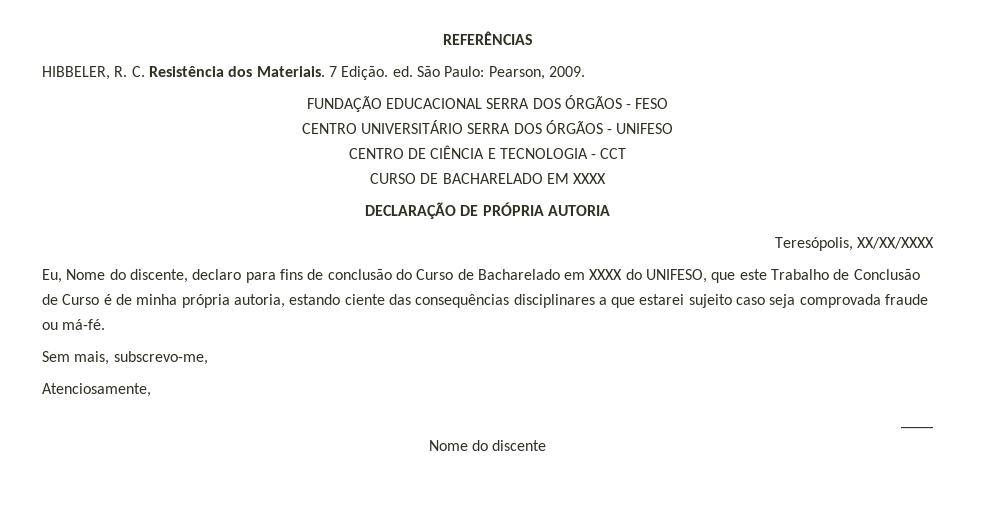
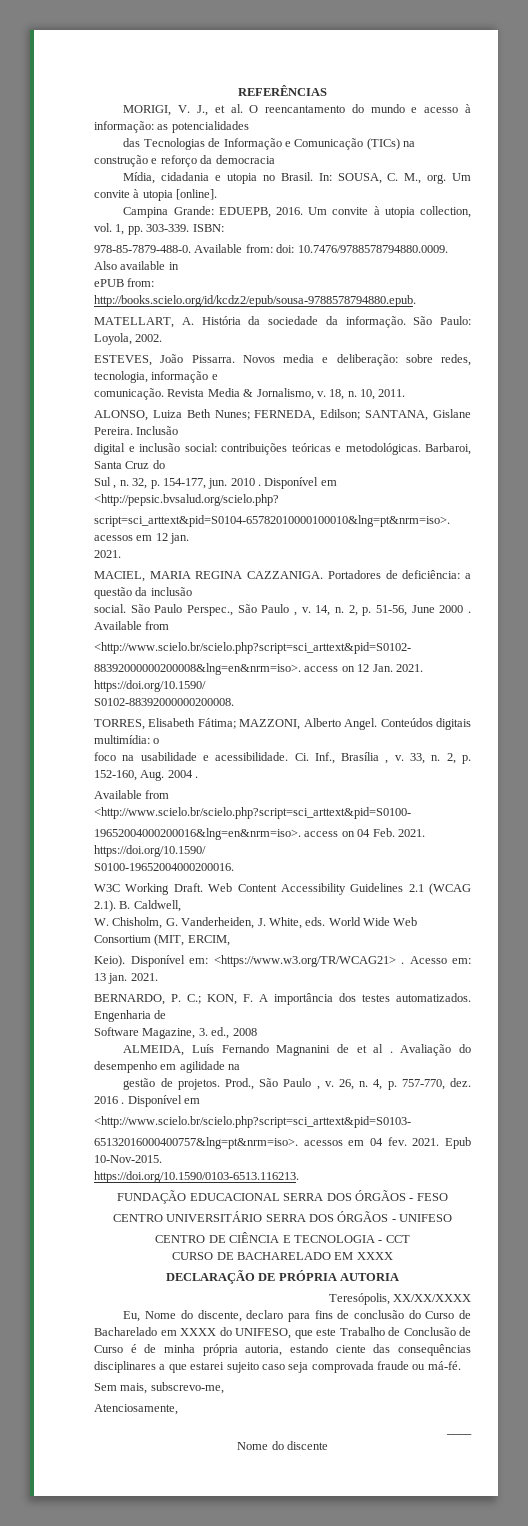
[42,66,585,80] HIBBELER, R. C. Resistência dos Materiais. 7 Edição. ed. São Paulo: Pearson, 2009. -> [123,104,471,116] [94,121,249,133] [123,138,416,150] [94,155,275,167] [123,172,471,184] [94,189,218,201] [123,206,471,218] [94,223,224,235] [94,244,448,253] [94,261,179,270] [94,278,155,287] [94,295,416,307] [94,316,471,328] [94,333,163,345] [94,354,471,366] [94,371,218,383] [94,388,406,400] [94,409,471,421] [94,426,179,435] [94,443,471,455] [94,460,165,469] [94,477,337,489] [94,494,279,506] [94,515,450,527] [94,533,190,544] [94,550,121,558] [94,570,472,582] [94,587,192,599] [94,604,472,616] [94,621,170,630] [94,642,411,654] [94,663,423,675] [94,680,206,692] [94,698,234,706] [94,718,471,730] [94,735,160,744] [94,752,472,764] [94,770,199,781] [94,790,170,799] [94,807,411,819] [94,828,425,840] [94,845,206,857] [94,863,234,871] [94,883,471,895] [94,900,181,912] [94,917,418,929] [94,934,230,946] [94,955,471,967] [94,973,158,984] [94,993,471,1005] [94,1010,167,1022] [94,1027,257,1039] [123,1044,471,1056] [94,1061,241,1073] [123,1078,471,1090] [94,1095,201,1107] [94,1116,411,1128] [94,1137,472,1149] [94,1155,162,1163] [94,1171,299,1183] MORIGI, V. J., et al. O reencantamento do mundo e acesso à informação: as potencialidades // das Tecnologias de Informação e Comunicação (TICs) na construção e reforço da democracia // Mídia, cidadania e utopia no Brasil. In: SOUSA, C. M., org. Um convite à utopia [online]. // Campina Grande: EDUEPB, 2016. Um convite à utopia collection, vol. 1, pp. 303-339. ISBN: // 978-85-7879-488-0. Available from: doi: 10.7476/9788578794880.0009. Also available in // ePUB from: http://books.scielo.org/id/kcdz2/epub/sousa-9788578794880.epub. // MATELLART, A. História da sociedade da informação. São Paulo: Loyola, 2002. // ESTEVES, João Pissarra. Novos media e deliberação: sobre redes, tecnologia, informação e // comunicação. Revista Media & Jornalismo, v. 18, n. 10, 2011. // ALONSO, Luiza Beth Nunes; FERNEDA, Edilson; SANTANA, Gislane Pereira. Inclusão // digital e inclusão social: contribuições teóricas e metodológicas. Barbaroi, Santa Cruz do // Sul , n. 32, p. 154-177, jun. 2010 . Disponível em <http://pepsic.bvsalud.org/scielo.php? // script=sci_arttext&pid=S0104-65782010000100010&lng=pt&nrm=iso>. acessos em 12 jan. // 2021. // MACIEL, MARIA REGINA CAZZANIGA. Portadores de deficiência: a questão da inclusão // social. São Paulo Perspec., São Paulo , v. 14, n. 2, p. 51-56, June 2000 . Available from // <http://www.scielo.br/scielo.php?script=sci_arttext&pid=S0102- // 88392000000200008&lng=en&nrm=iso>. access on 12 Jan. 2021. https://doi.org/10.1590/ // S0102-88392000000200008. // TORRES, Elisabeth Fátima; MAZZONI, Alberto Angel. Conteúdos digitais multimídia: o // foco na usabilidade e acessibilidade. Ci. Inf., Brasília , v. 33, n. 2, p. 152-160, Aug. 2004 . // Available from <http://www.scielo.br/scielo.php?script=sci_arttext&pid=S0100- // 19652004000200016&lng=en&nrm=iso>. access on 04 Feb. 2021. https://doi.org/10.1590/ // S0100-19652004000200016. // W3C Working Draft. Web Content Accessibility Guidelines 2.1 (WCAG 2.1). B. Caldwell, // W. Chisholm, G. Vanderheiden, J. White, eds. World Wide Web Consortium (MIT, ERCIM, // Keio). Disponível em: <https://www.w3.org/TR/WCAG21> . Acesso em: 13 jan. 2021. // BERNARDO, P. C.; KON, F. A importância dos testes automatizados. Engenharia de // Software Magazine, 3. ed., 2008 // ALMEIDA, Luís Fernando Magnanini de et al . Avaliação do desempenho em agilidade na // gestão de projetos. Prod., São Paulo , v. 26, n. 4, p. 757-770, dez. 2016 . Disponível em // <http://www.scielo.br/scielo.php?script=sci_arttext&pid=S0103- // 65132016000400757&lng=pt&nrm=iso>. acessos em 04 fev. 2021. Epub 10-Nov-2015. // https://doi.org/10.1590/0103-6513.116213.

